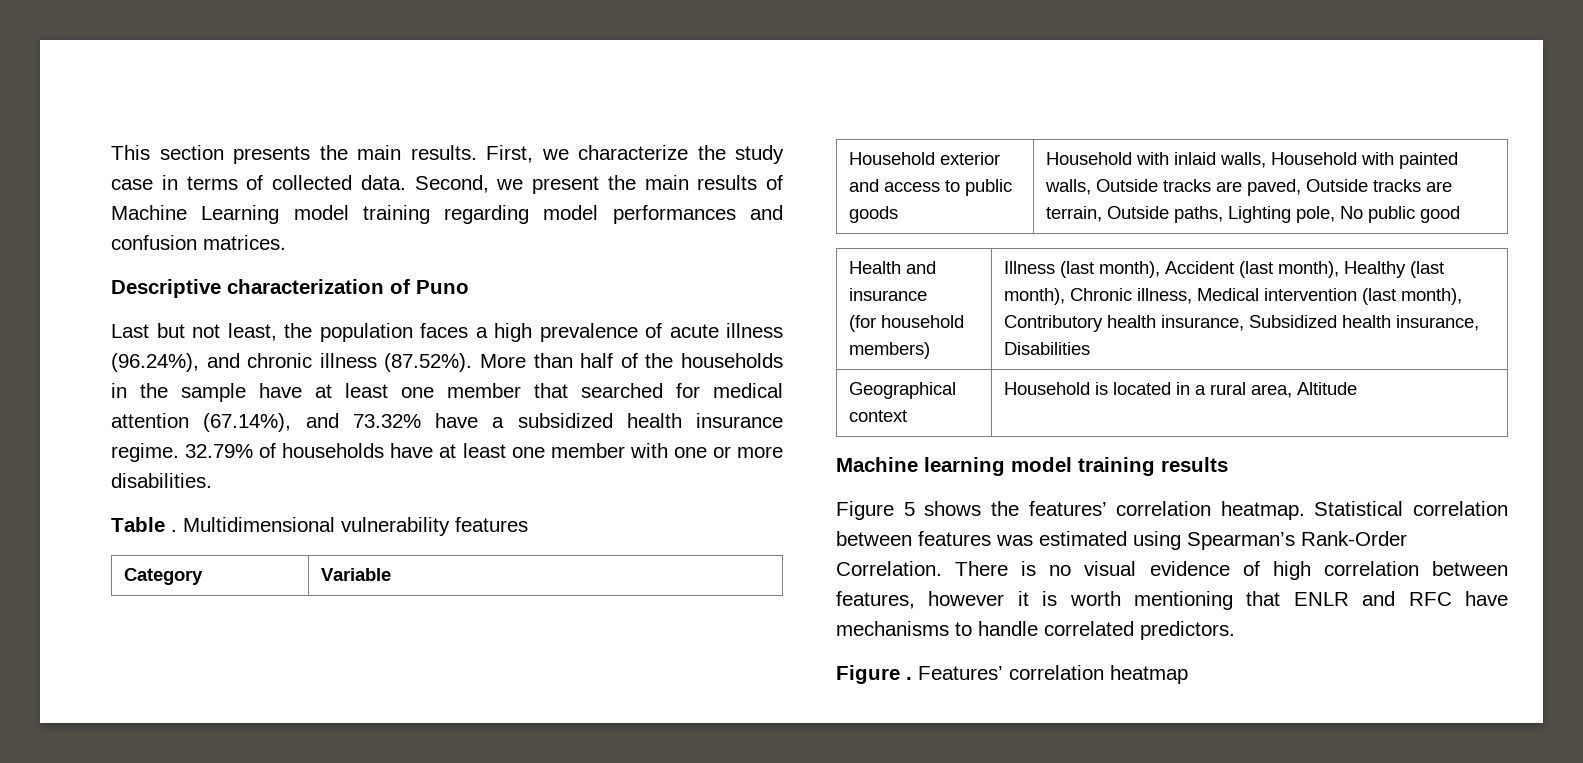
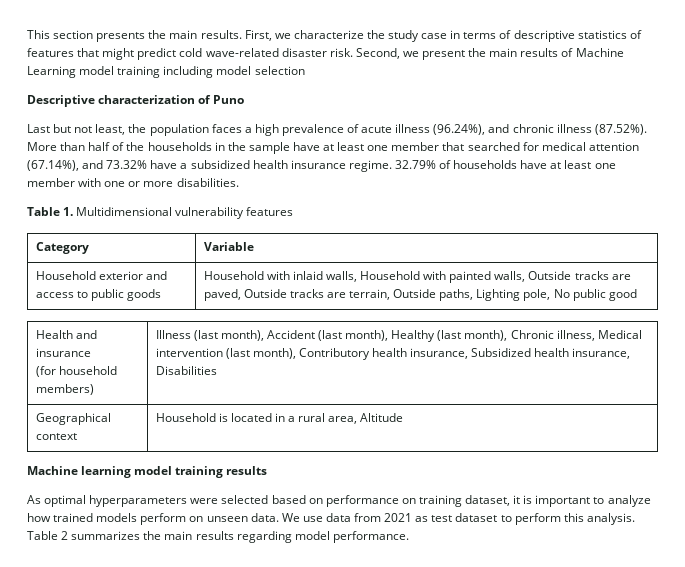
[272,175,406,190] collected data. -> [513,30,642,42] [27,48,353,60] descriptive statistics of features that might predict cold wave-related disaster risk.
[444,205,783,224] [111,235,286,250] regarding model performances and confusion matrices. -> [163,66,305,78] including model selection
[171,529,177,532] . -> [63,207,74,216] 1.
[836,501,1508,520] [836,531,1407,550] [836,561,1508,580] [836,591,1508,610] [836,621,1235,640] [836,665,1188,684] Figure 5 shows the features’ correlation heatmap. Statistical correlation between features was estimated using Spearman’s Rank-Order Correlation. There is no visual evidence of high correlation between features, however it is worth mentioning that ENLR and RFC have mechanisms to handle correlated predictors. // Figure . Features’ correlation heatmap -> [27,495,651,507] [27,513,635,525] [27,531,409,543] As optimal hyperparameters were selected based on performance on training dataset, it is important to analyze how trained models perform on unseen data. We use data from 2021 as test dataset to perform this analysis. Table 2 summarizes the main results regarding model performance.

